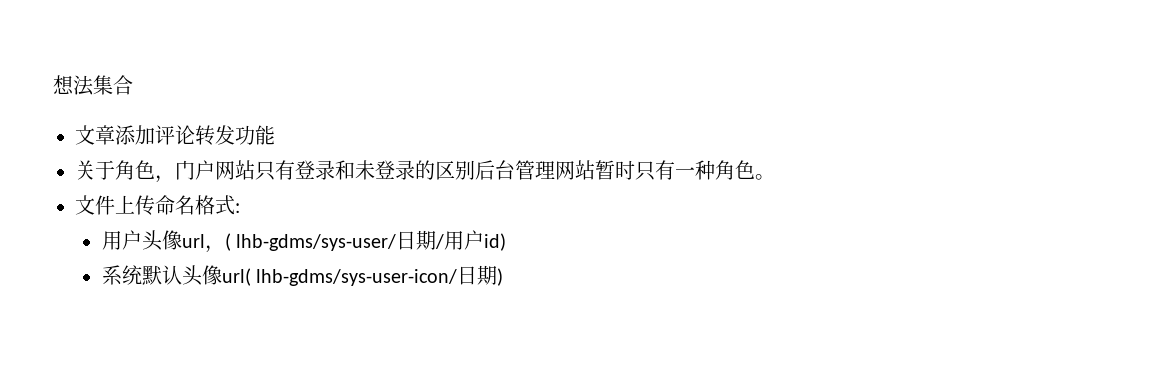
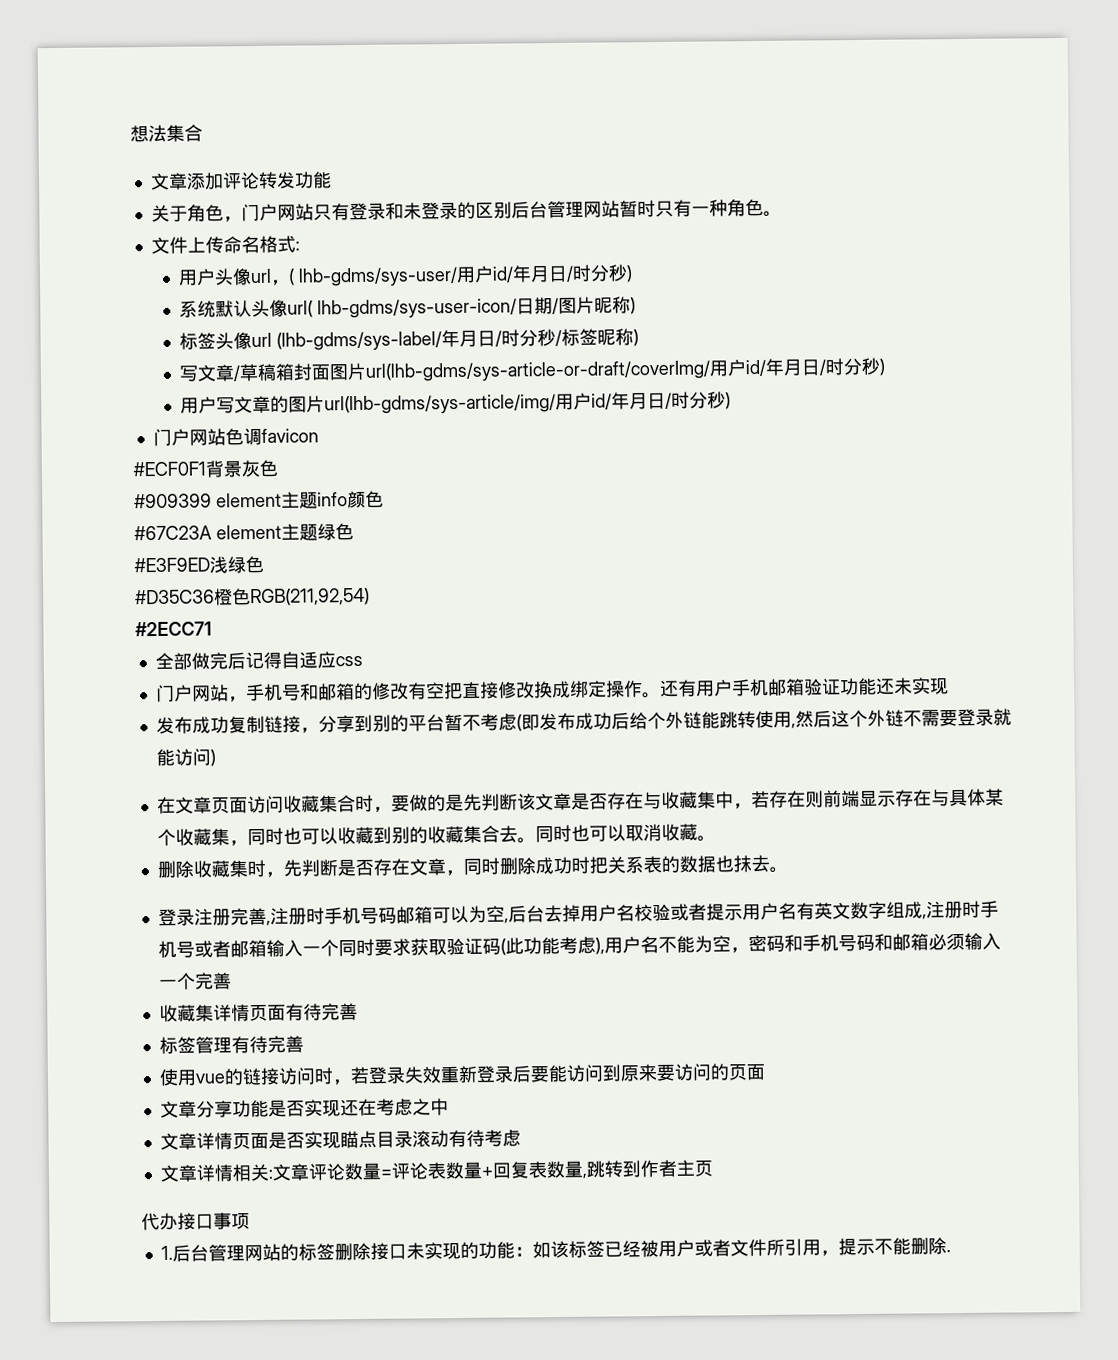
[395,230,506,251] 日期/用户id) -> [456,264,634,283] 用户id/年月日/时分秒)
[496,268,503,286] ) -> [552,296,637,315] [179,328,640,351] [179,357,886,382] [180,391,732,415] [152,427,319,447] [133,459,278,478] [134,490,384,509] [134,523,354,541] [134,555,264,574] [135,587,370,607] [135,621,212,637] [154,651,363,670] [155,677,949,703] [155,708,1012,735] [155,748,216,767] [156,788,1004,815] [156,823,716,847] [156,854,788,879] [157,900,999,927] [157,932,1001,959] [157,972,232,990] [158,1003,358,1023] [158,1035,304,1055] [158,1063,765,1086] [159,1098,449,1118] [159,1129,521,1150] [159,1159,713,1182] [141,1212,250,1231] [160,1237,951,1262] /图片昵称) // 标签头像url (lhb-gdms/sys-label/年月日/时分秒/标签昵称) // 写文章/草稿箱封面图片url(lhb-gdms/sys-article-or-draft/coverImg/用户id/年月日/时分秒) // 用户写文章的图片url(lhb-gdms/sys-article/img/用户id/年月日/时分秒) // 门户网站色调favicon // #ECF0F1背景灰色 // #909399 element主题info颜色 // #67C23A element主题绿色 // #E3F9ED浅绿色 // #D35C36橙色RGB(211,92,54) // #2ECC71 // 全部做完后记得自适应css // 门户网站，手机号和邮箱的修改有空把直接修改换成绑定操作。还有用户手机邮箱验证功能还未实现 // 发布成功复制链接，分享到别的平台暂不考虑(即发布成功后给个外链能跳转使用,然后这个外链不需要登录就能访问) // 在文章页面访问收藏集合时，要做的是先判断该文章是否存在与收藏集中，若存在则前端显示存在与具体某个收藏集，同时也可以收藏到别的收藏集合去。同时也可以取消收藏。 // 删除收藏集时，先判断是否存在文章，同时删除成功时把关系表的数据也抹去。 // 登录注册完善,注册时手机号码邮箱可以为空,后台去掉用户名校验或者提示用户名有英文数字组成,注册时手机号或者邮箱输入一个同时要求获取验证码(此功能考虑),用户名不能为空，密码和手机号码和邮箱必须输入一个完善 // 收藏集详情页面有待完善 // 标签管理有待完善 // 使用vue的链接访问时，若登录失效重新登录后要能访问到原来要访问的页面 // 文章分享功能是否实现还在考虑之中 // 文章详情页面是否实现瞄点目录滚动有待考虑 // 文章详情相关:文章评论数量=评论表数量+回复表数量,跳转到作者主页 // 代办接口事项 // 1.后台管理网站的标签删除接口未实现的功能：如该标签已经被用户或者文件所引用，提示不能删除.

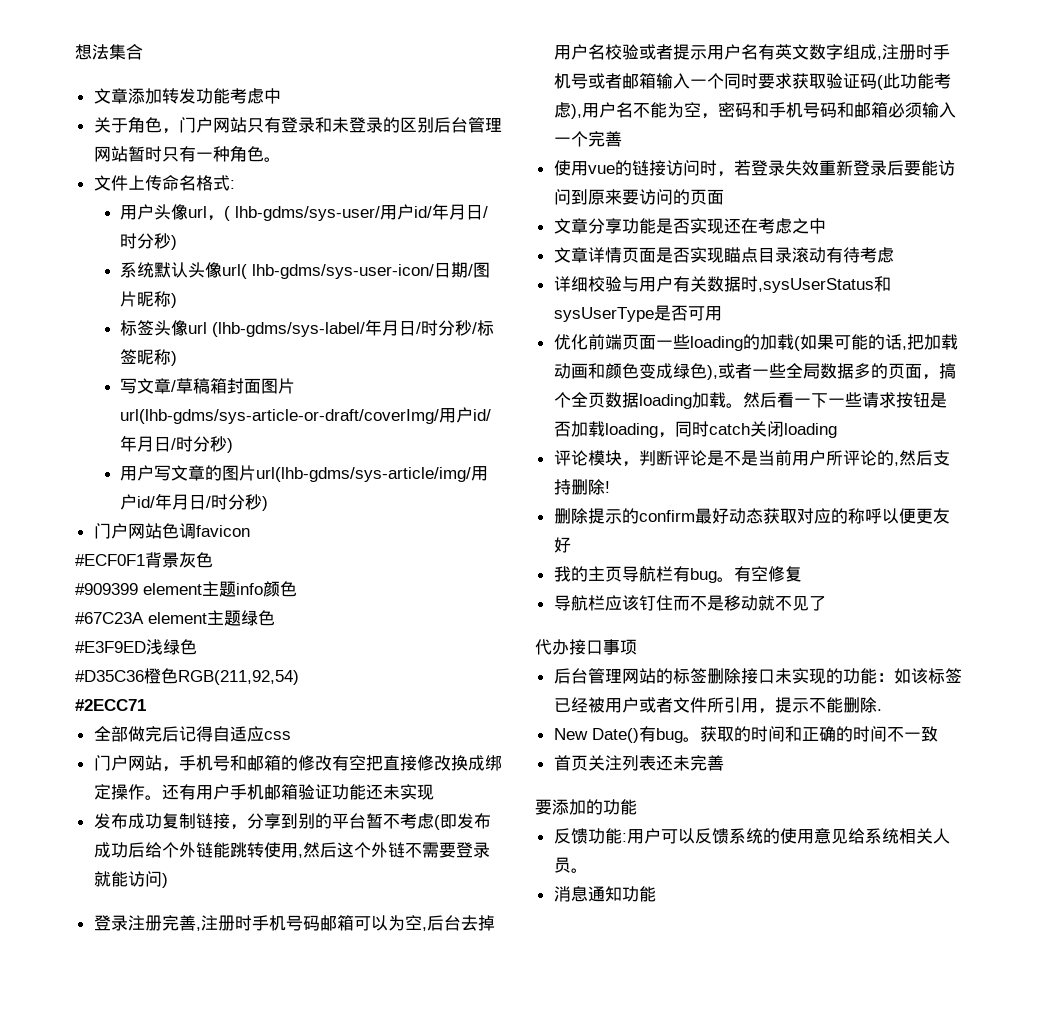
[221,171,260,190] 评论 -> (162, 96) none
(332, 180) none -> [229,88,281,104] 考虑中
[156,788,1004,815] [156,823,716,847] [156,854,788,879] // 在文章页面访问收藏集合时，要做的是先判断该文章是否存在与收藏集中，若存在则前端显示存在与具体某个收藏集，同时也可以收藏到别的收藏集合去。同时也可以取消收藏。 // 删除收藏集时，先判断是否存在文章，同时删除成功时把关系表的数据也抹去。 -> (168, 880) none
[158,1003,358,1023] [158,1035,304,1055] // 收藏集详情页面有待完善 // 标签管理有待完善 -> (622, 139) none
[159,1159,713,1182] 文章详情相关:文章评论数量=评论表数量+回复表数量,跳转到作者主页 -> [553,276,891,293] [553,305,722,322] [553,334,958,351] [553,363,956,380] [553,392,947,409] [553,421,837,438] [553,450,950,467] [553,479,610,495] [553,508,950,524] [553,537,571,553] [553,566,802,583] [553,595,826,611] 详细校验与用户有关数据时,sysUserStatus和sysUserType是否可用 // 优化前端页面一些loading的加载(如果可能的话,把加载动画和颜色变成绿色),或者一些全局数据多的页面，搞个全页数据loading加载。然后看一下一些请求按钮是否加载loading，同时catch关闭loading // 评论模块，判断评论是不是当前用户所评论的,然后支持删除! // 删除提示的confirm最好动态获取对应的称呼以便更友好 // 我的主页导航栏有bug。有空修复 // 导航栏应该钉住而不是移动就不见了
[160,1245,173,1260] 1. -> (637, 647) none
(951, 1251) none -> [553,726,938,743] [553,755,724,771] [535,799,637,815] [553,828,950,844] [553,857,588,873] [553,886,656,902] // New Date()有bug。获取的时间和正确的时间不一致 // 首页关注列表还未完善 // 要添加的功能 // 反馈功能:用户可以反馈系统的使用意见给系统相关人员。 // 消息通知功能

